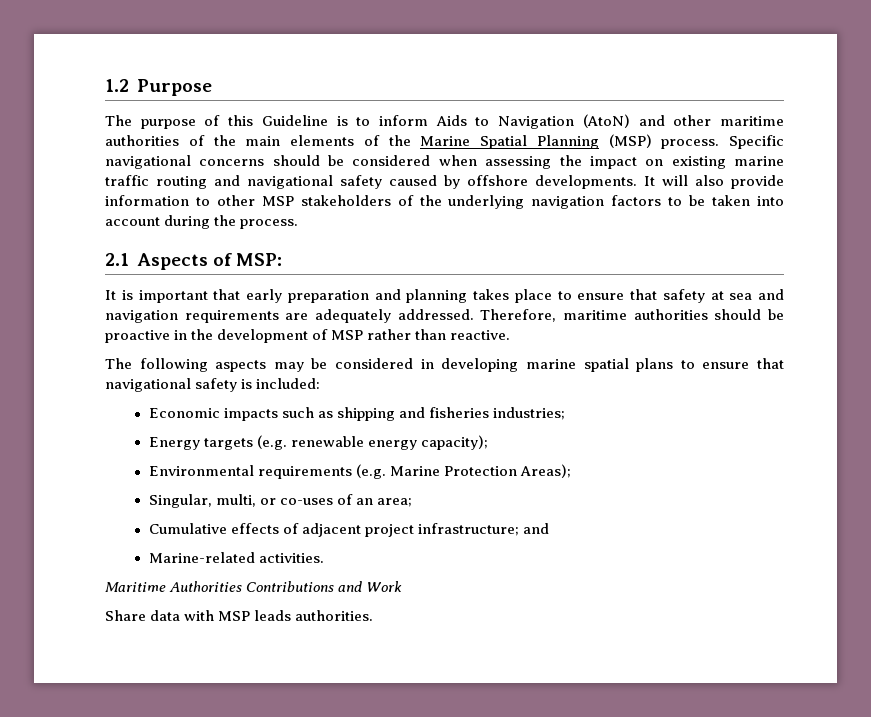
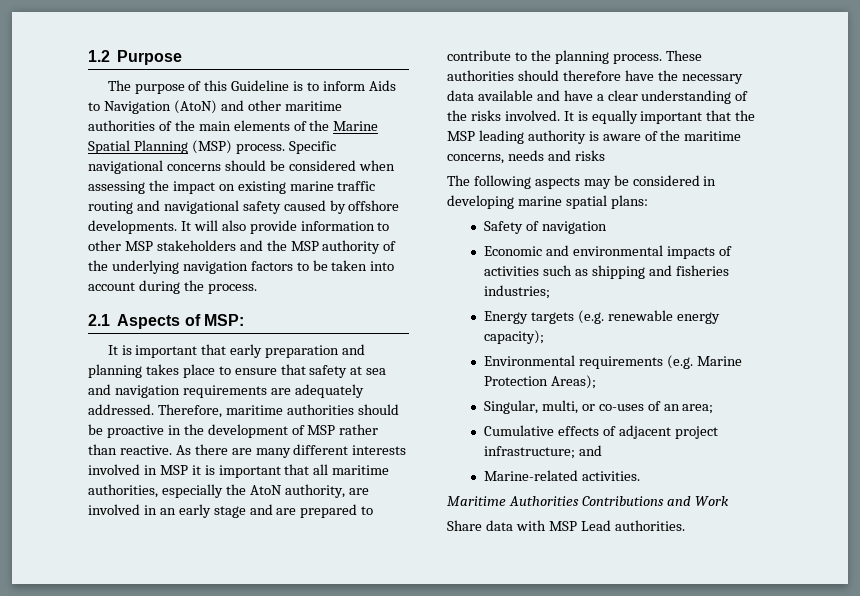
(391, 200) none -> [239,240,381,254] and the MSP authority
(511, 335) none -> [175,444,407,458] [88,464,390,478] [88,484,369,498] [88,504,374,518] [447,50,702,64] [447,70,743,84] [447,90,749,104] [447,110,756,124] [447,130,742,144] [447,150,605,164] As there are many different interests involved in MSP it is important that all maritime authorities, especially the AtoN authority, are involved in an early stage and are prepared to contribute to the planning process. These authorities should therefore have the necessary data available and have a clear understanding of the risks involved. It is equally important that the MSP leading authority is aware of the maritime concerns, needs and risks
[636,358,785,372] [105,378,321,392] [148,408,278,421] plans to ensure that navigational safety is included: // Economic impacts -> [610,195,648,209] [483,221,607,234] [483,245,732,259] [483,266,539,276] plans: // Safety of navigation // Economic and environmental impacts of activities
[254,610,292,621] leads -> [580,520,611,531] Lead

